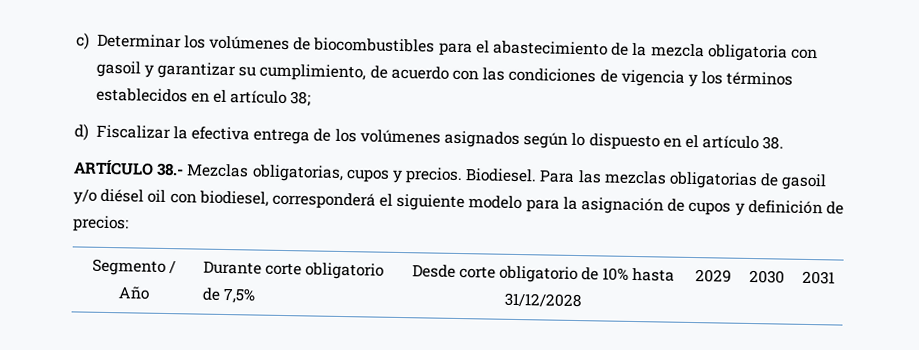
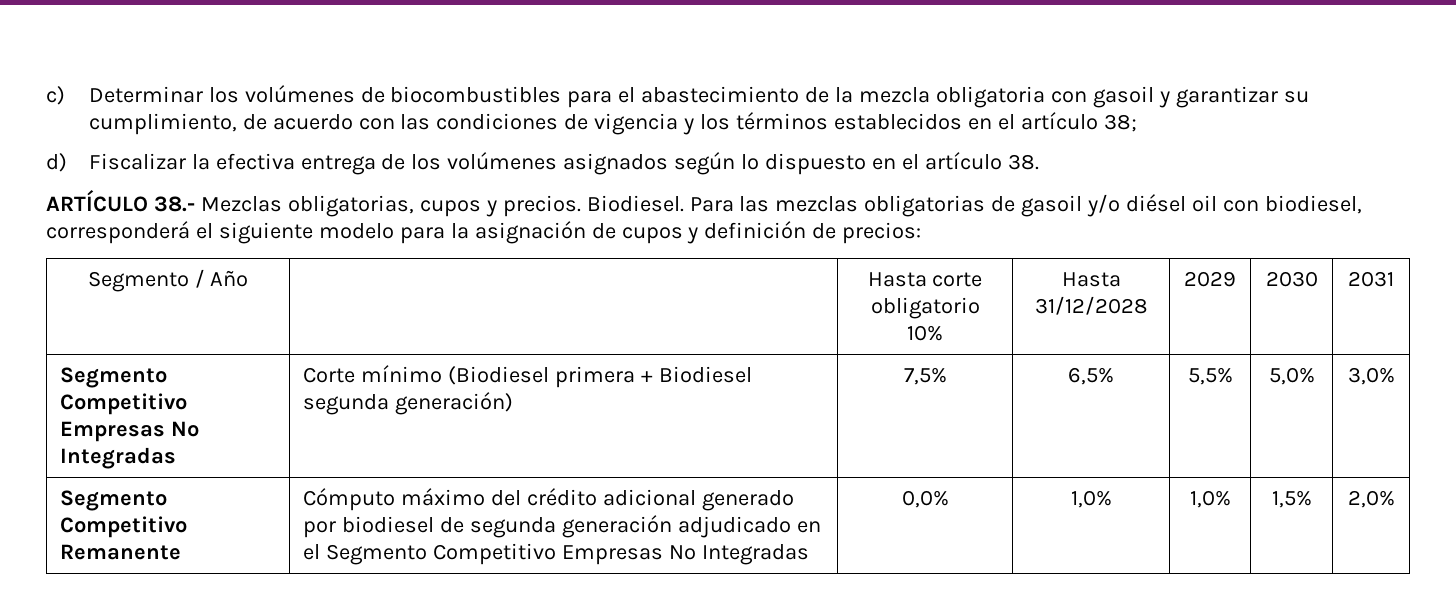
[202,260,384,280] [201,287,256,304] [411,264,676,284] [503,292,582,308] [694,269,732,283] [748,269,785,284] [801,270,835,285] Durante corte obligatorio de 7,5% | Desde corte obligatorio de 10% hasta 31/12/2028 | 2029 | 2030 | 2031 -> [867,272,983,287] [870,297,980,319] [907,325,943,341] [1061,272,1121,287] [1034,296,1148,315] [1184,271,1236,287] [1265,271,1318,287] [1348,271,1394,287] [60,367,168,388] [60,393,188,415] [60,421,200,442] [60,447,177,469] [303,365,752,388] [303,392,514,415] [903,367,947,385] [1068,367,1114,385] [1187,367,1233,385] [1268,367,1315,385] [1347,367,1395,385] [60,490,168,511] [60,516,188,538] [60,544,182,560] [303,488,794,511] [303,515,821,538] [303,543,809,565] [901,490,949,508] [1070,490,1112,508] [1189,490,1231,508] [1271,490,1312,508] [1347,490,1395,508] | Hasta corte obligatorio 10% | Hasta 31/12/2028 | 2029 | 2030 | 2031 // Segmento Competitivo Empresas No Integradas | Corte mínimo (Biodiesel primera + Biodiesel segunda generación) | 7,5% | 6,5% | 5,5% | 5,0% | 3,0% // Segmento Competitivo Remanente | Cómputo máximo del crédito adicional generado por biodiesel de segunda generación adjudicado en el Segmento Competitivo Empresas No Integradas | 0,0% | 1,0% | 1,0% | 1,5% | 2,0%

